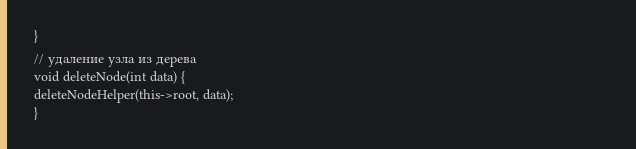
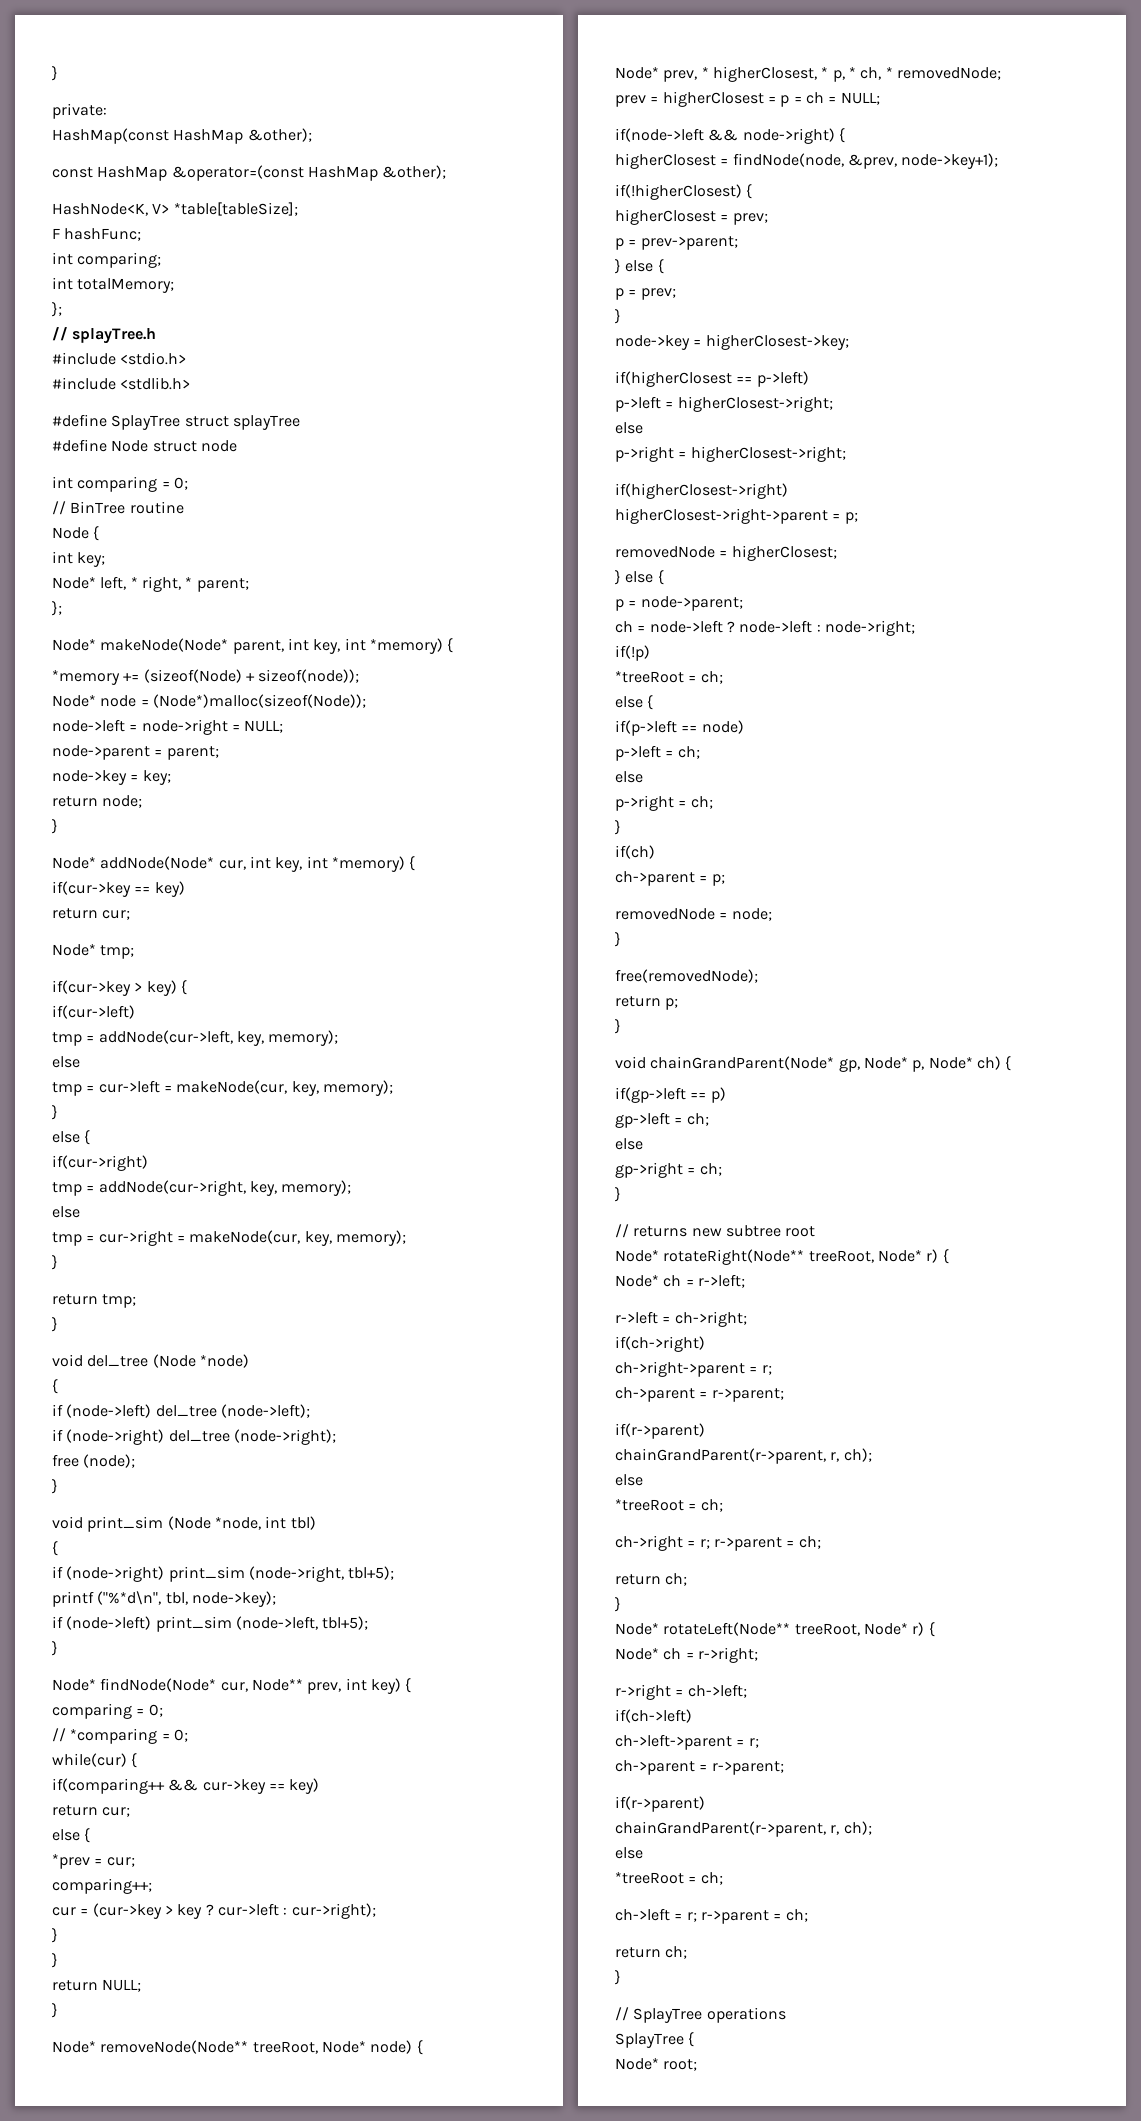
[34,30,38,43] [34,54,197,67] [34,71,185,84] [34,89,233,103] [34,107,38,120] } // // удаление узла из дерева // void deleteNode(int data) { // deleteNodeHelper(this->root, data); // } -> [52,66,58,81] [52,103,107,119] [52,128,312,144] [52,165,447,181] [52,202,298,216] [52,228,142,241] [52,252,162,268] [52,277,175,293] [52,302,62,317] [52,327,157,344] [52,352,187,365] [52,377,191,390] [52,414,300,430] [52,439,237,452] [52,476,188,492] [52,501,184,515] [52,526,100,541] [52,551,106,567] [52,576,249,592] [52,601,62,616] [52,638,454,654] [52,669,360,685] [52,694,366,708] [52,719,284,735] [52,745,219,760] [52,770,171,785] [52,795,143,808] [52,819,58,834] [52,856,416,872] [52,881,185,897] [52,908,131,920] [52,944,135,959] [52,980,187,996] [52,1005,135,1019] [52,1030,339,1046] [52,1056,80,1068] [52,1080,393,1096] [52,1105,58,1120] [52,1130,91,1145] [52,1155,148,1171] [52,1180,352,1196] [52,1206,80,1218] [52,1230,406,1246] [52,1255,58,1270] [52,1294,137,1308] [52,1317,58,1332] [52,1354,249,1368] [52,1379,58,1394] [52,1404,310,1418] [52,1429,336,1445] [52,1454,136,1468] [52,1479,58,1494] [52,1516,316,1532] [52,1541,58,1556] [52,1566,395,1582] [52,1591,276,1607] [52,1616,369,1632] [52,1641,58,1656] [52,1678,412,1694] [52,1703,163,1719] [52,1728,188,1744] [52,1753,138,1768] [52,1778,320,1794] [52,1805,131,1817] [52,1828,91,1843] [52,1854,135,1869] [52,1878,152,1894] [52,1903,376,1919] [52,1928,58,1943] [52,1953,58,1968] [52,1979,142,1992] [52,2003,58,2018] [52,2040,423,2055] [615,66,1001,82] [615,91,880,107] [615,128,845,144] [615,153,999,169] [615,184,753,200] [615,209,768,225] [615,236,738,250] [615,259,664,274] [615,288,676,300] [615,309,621,324] [615,334,849,350] [615,371,809,387] [615,396,833,412] [615,422,643,434] [615,446,846,462] [615,483,788,499] [615,508,858,524] [615,545,837,561] [615,570,664,585] [615,596,743,611] [615,620,915,636] [615,645,650,661] [615,671,723,684] [615,695,654,710] [615,720,744,736] [615,745,700,761] [615,771,643,783] [615,795,713,811] [615,820,621,835] [615,845,655,859] [615,871,725,886] [615,908,772,921] [615,932,621,947] [615,969,758,983] [615,996,679,1010] [615,1019,621,1034] [615,1056,1012,1072] [615,1087,726,1103] [615,1112,709,1128] [615,1138,643,1150] [615,1162,722,1178] [615,1187,621,1202] [615,1224,816,1238] [615,1249,949,1265] [615,1274,745,1288] [615,1311,747,1327] [615,1336,705,1352] [615,1361,772,1377] [615,1387,784,1402] [615,1423,705,1439] [615,1448,872,1464] [615,1474,643,1486] [615,1499,723,1512] [615,1535,821,1551] [615,1573,688,1586] [615,1597,621,1612] [615,1622,935,1637] [615,1647,758,1663] [615,1684,747,1700] [615,1709,692,1723] [615,1734,759,1750] [615,1760,784,1775] [615,1796,705,1812] [615,1821,872,1837] [615,1847,643,1859] [615,1872,723,1885] [615,1908,808,1924] [615,1946,688,1959] [615,1970,621,1985] [615,2007,786,2023] [615,2032,695,2048] [615,2058,698,2071] } // private: // HashMap(const HashMap &other); // const HashMap &operator=(const HashMap &other); // HashNode<K, V> *table[tableSize]; // F hashFunc; // int comparing; // int totalMemory; // }; // // splayTree.h // #include <stdio.h> // #include <stdlib.h> // #define SplayTree struct splayTree // #define Node struct node // int comparing = 0; // // BinTree routine // Node { // int key; // Node* left, * right, * parent; // }; // Node* makeNode(Node* parent, int key, int *memory) { // *memory += (sizeof(Node) + sizeof(node)); // Node* node = (Node*)malloc(sizeof(Node)); // node->left = node->right = NULL; // node->parent = parent; // node->key = key; // return node; // } // Node* addNode(Node* cur, int key, int *memory) { // if(cur->key == key) // return cur; // Node* tmp; // if(cur->key > key) { // if(cur->left) // tmp = addNode(cur->left, key, memory); // else // tmp = cur->left = makeNode(cur, key, memory); // } // else { // if(cur->right) // tmp = addNode(cur->right, key, memory); // else // tmp = cur->right = makeNode(cur, key, memory); // } // return tmp; // } // void del_tree (Node *node) // { // if (node->left) del_tree (node->left); // if (node->right) del_tree (node->right); // free (node); // } // void print_sim (Node *node, int tbl) // { // if (node->right) print_sim (node->right, tbl+5); // printf ("%*d\n", tbl, node->key); // if (node->left) print_sim (node->left, tbl+5); // } // Node* findNode(Node* cur, Node** prev, int key) { // comparing = 0; // // *comparing = 0; // while(cur) { // if(comparing++ && cur->key == key) // return cur; // else { // *prev = cur; // comparing++; // cur = (cur->key > key ? cur->left : cur->right); // } // } // return NULL; // } // Node* removeNode(Node** treeRoot, Node* node) { // Node* prev, * higherClosest, * p, * ch, * removedNode; // prev = higherClosest = p = ch = NULL; // if(node->left && node->right) { // higherClosest = findNode(node, &prev, node->key+1); // if(!higherClosest) { // higherClosest = prev; // p = prev->parent; // } else { // p = prev; // } // node->key = higherClosest->key; // if(higherClosest == p->left) // p->left = higherClosest->right; // else // p->right = higherClosest->right; // if(higherClosest->right) // higherClosest->right->parent = p; // removedNode = higherClosest; // } else { // p = node->parent; // ch = node->left ? node->left : node->right; // if(!p) // *treeRoot = ch; // else { // if(p->left == node) // p->left = ch; // else // p->right = ch; // } // if(ch) // ch->parent = p; // removedNode = node; // } // free(removedNode); // return p; // } // void chainGrandParent(Node* gp, Node* p, Node* ch) { // if(gp->left == p) // gp->left = ch; // else // gp->right = ch; // } // // returns new subtree root // Node* rotateRight(Node** treeRoot, Node* r) { // Node* ch = r->left; // r->left = ch->right; // if(ch->right) // ch->right->parent = r; // ch->parent = r->parent; // if(r->parent) // chainGrandParent(r->parent, r, ch); // else // *treeRoot = ch; // ch->right = r; r->parent = ch; // return ch; // } // Node* rotateLeft(Node** treeRoot, Node* r) { // Node* ch = r->right; // r->right = ch->left; // if(ch->left) // ch->left->parent = r; // ch->parent = r->parent; // if(r->parent) // chainGrandParent(r->parent, r, ch); // else // *treeRoot = ch; // ch->left = r; r->parent = ch; // return ch; // } // // SplayTree operations // SplayTree { // Node* root;

